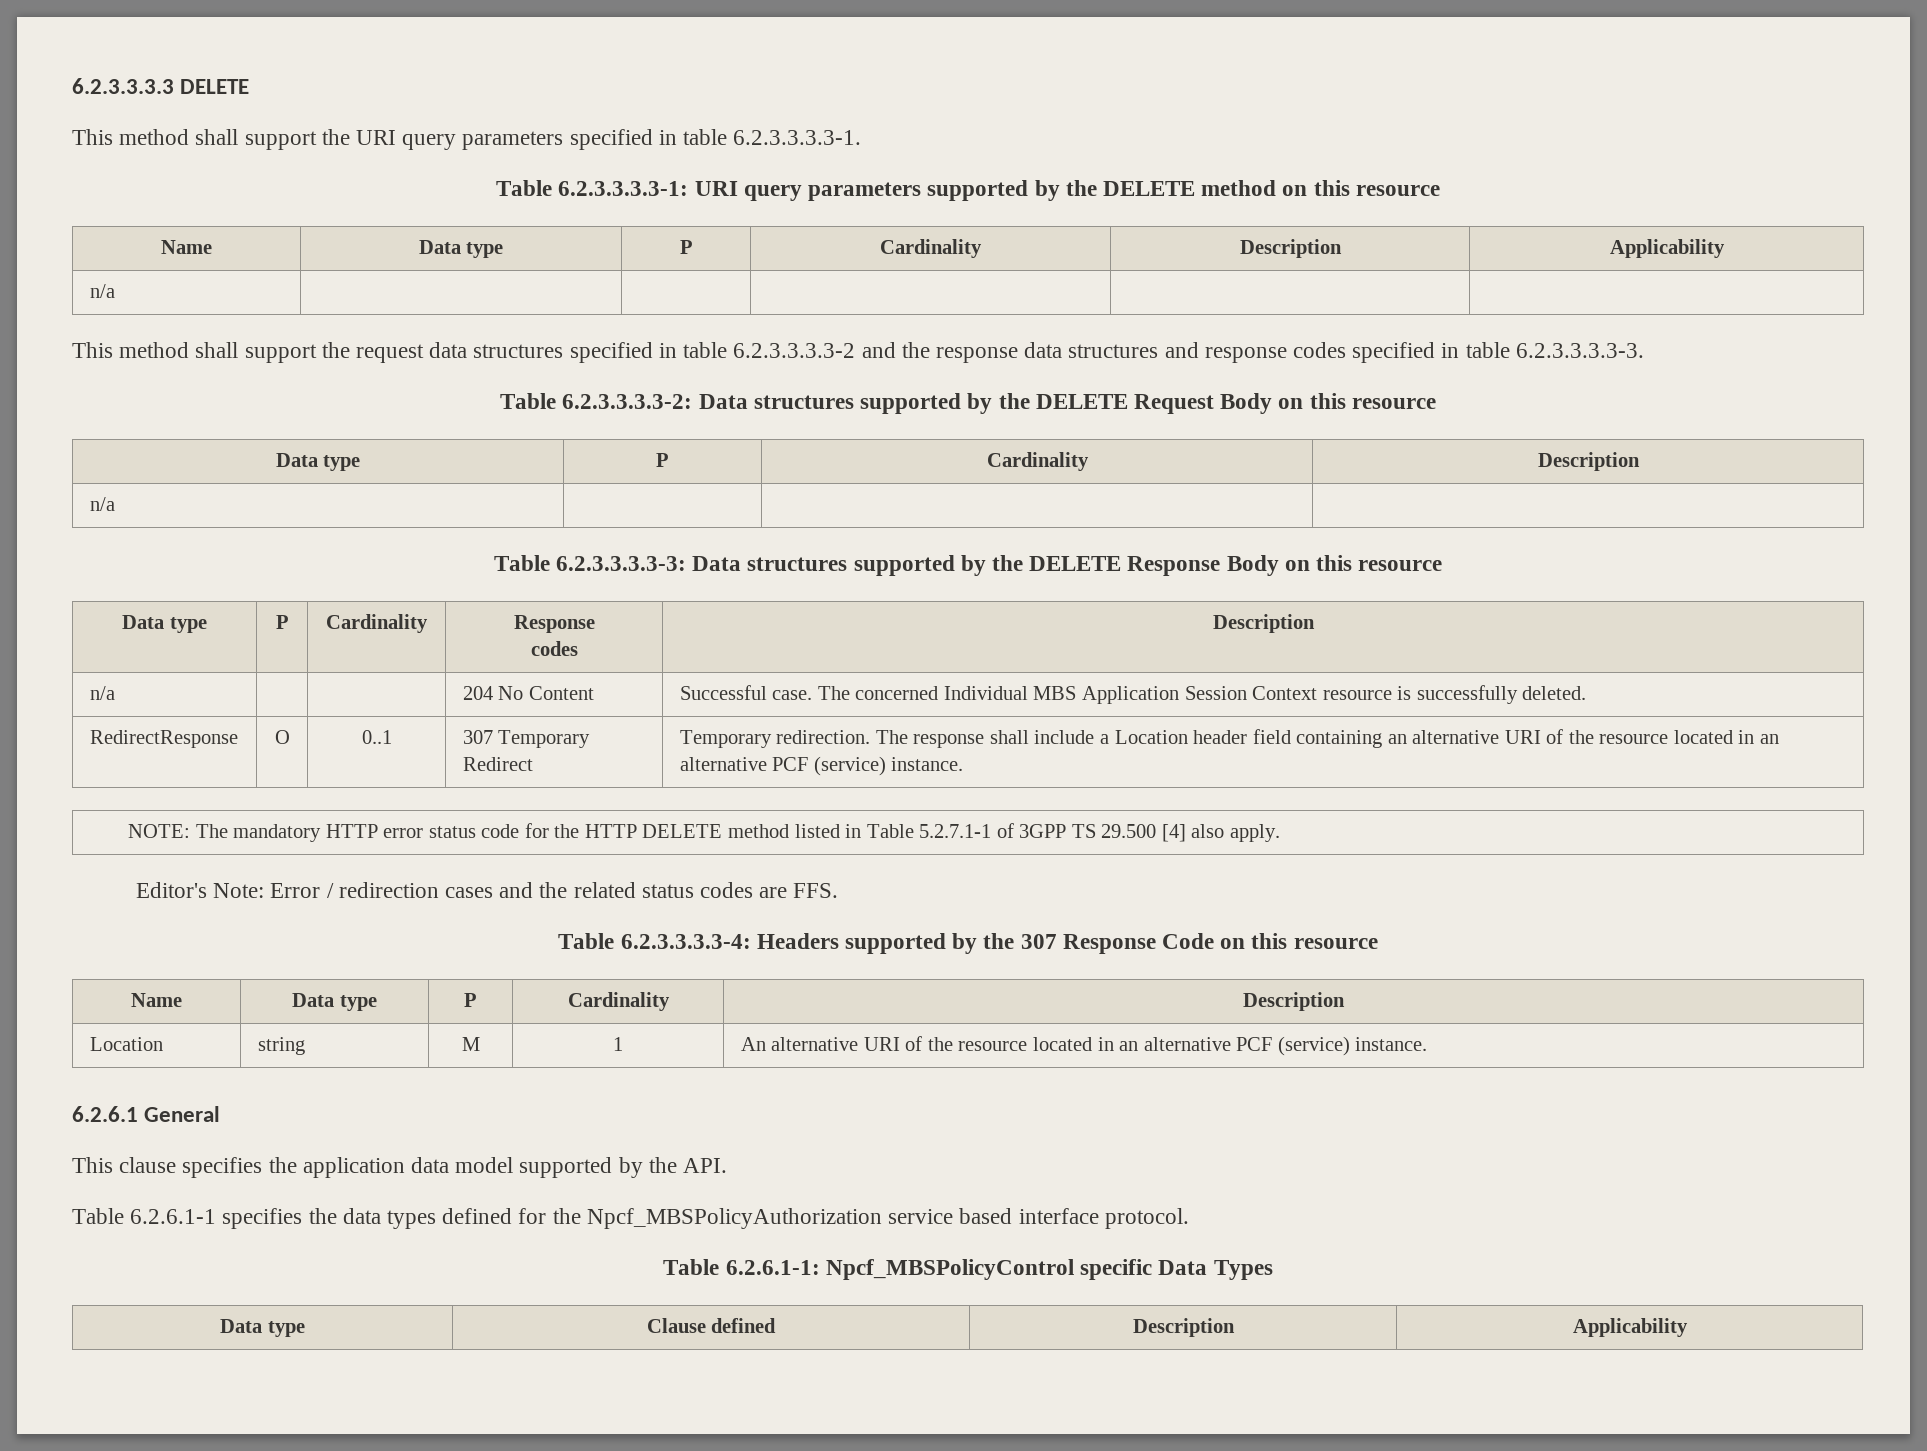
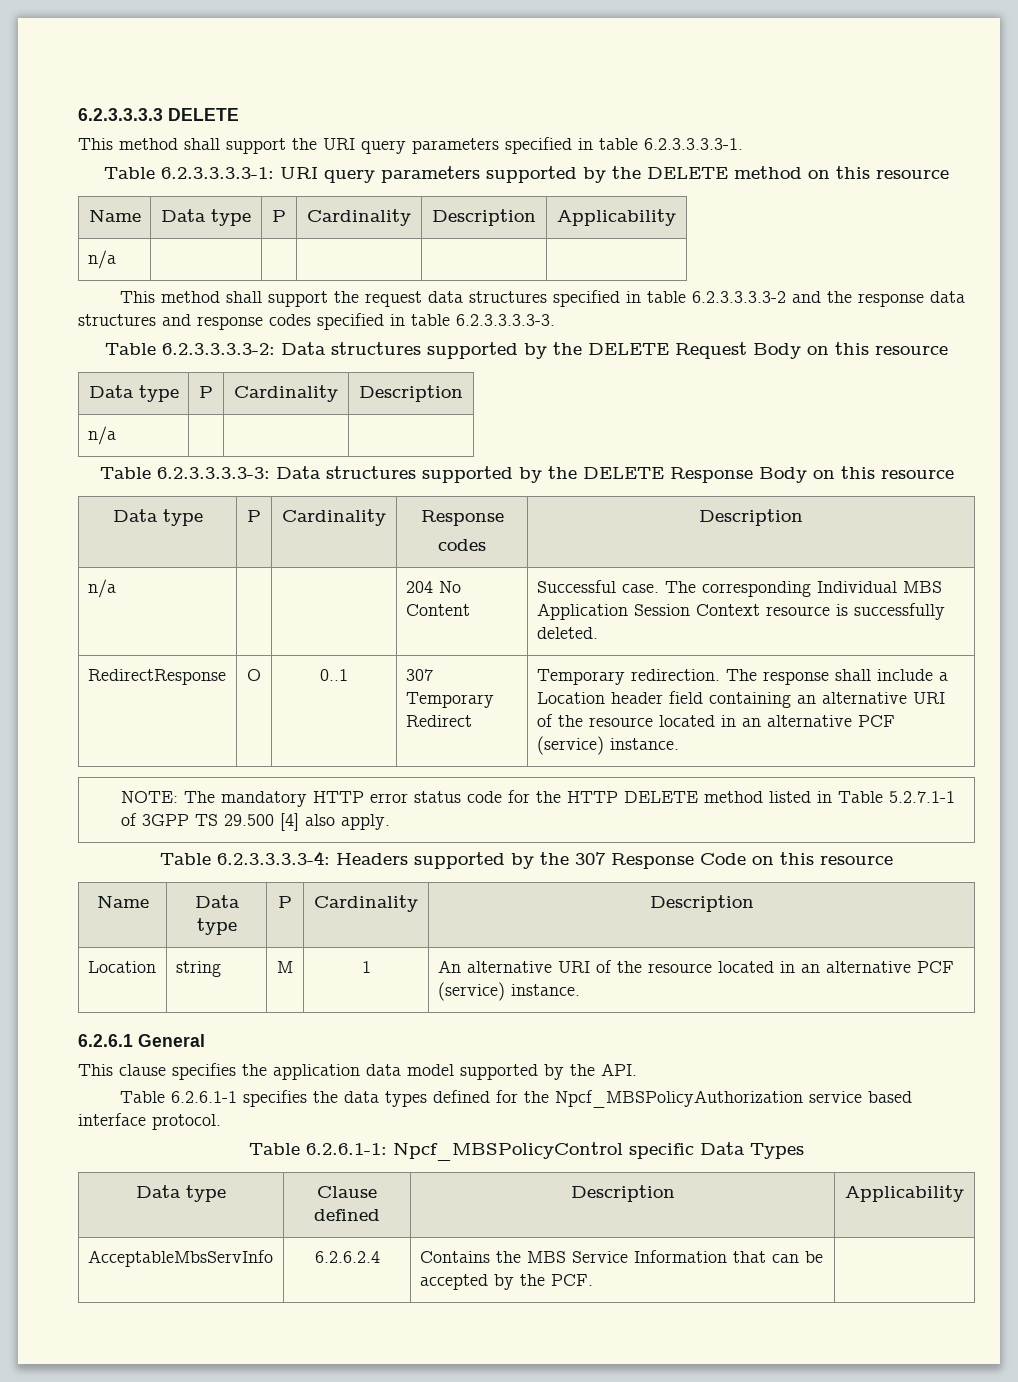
[855,686,939,700] concerned -> [701,581,811,597] corresponding
[135,882,839,898] // Editor's Note: Error / redirection cases and the related status codes are FFS. -> (391, 822) none
(1688, 1327) none -> [87,1250,273,1267] [314,1251,380,1263] [419,1250,823,1263] [419,1274,593,1290] // AcceptableMbsServInfo | 6.2.6.2.4 | Contains the MBS Service Information that can be accepted by the PCF. |

